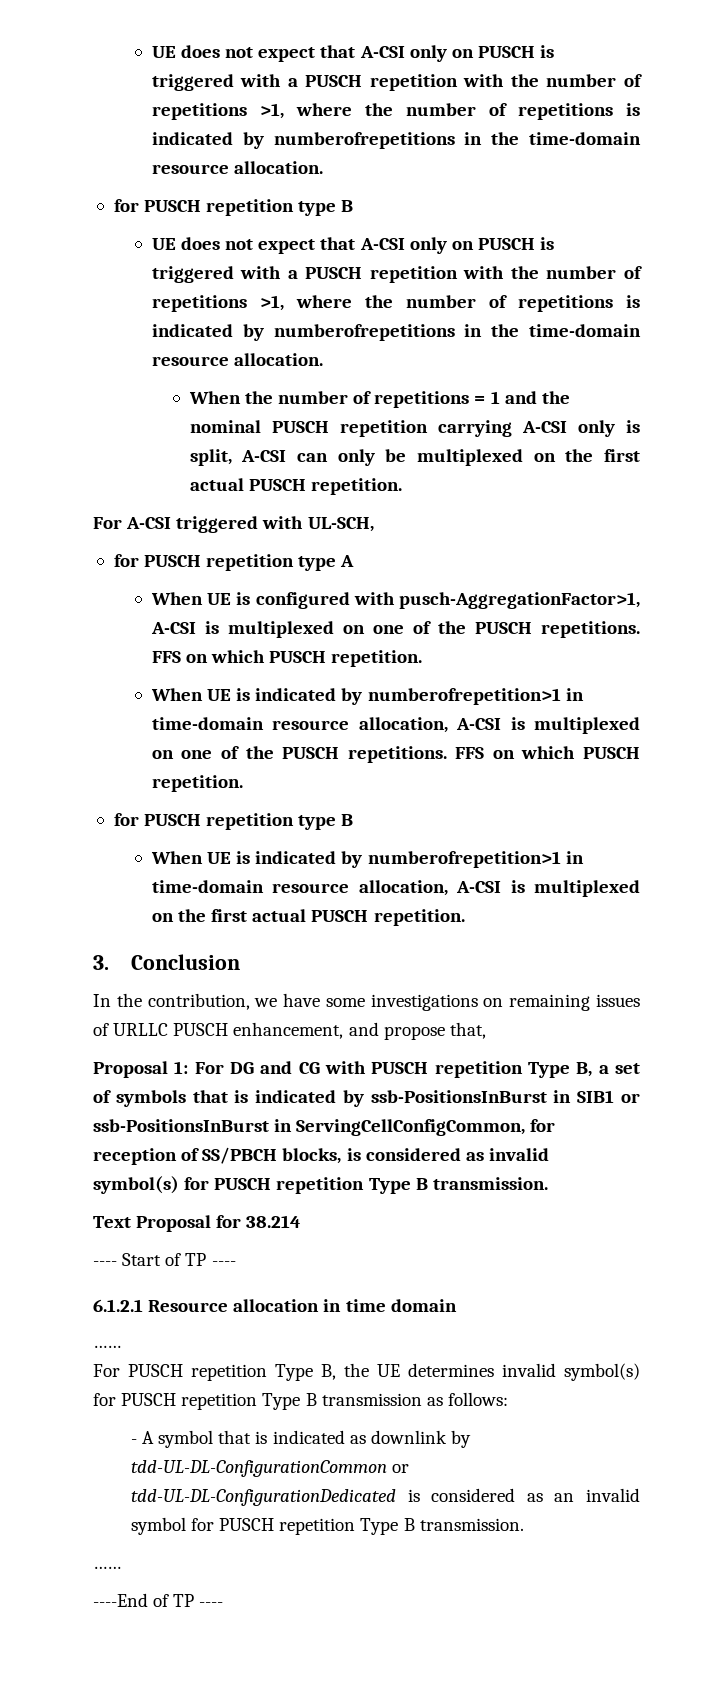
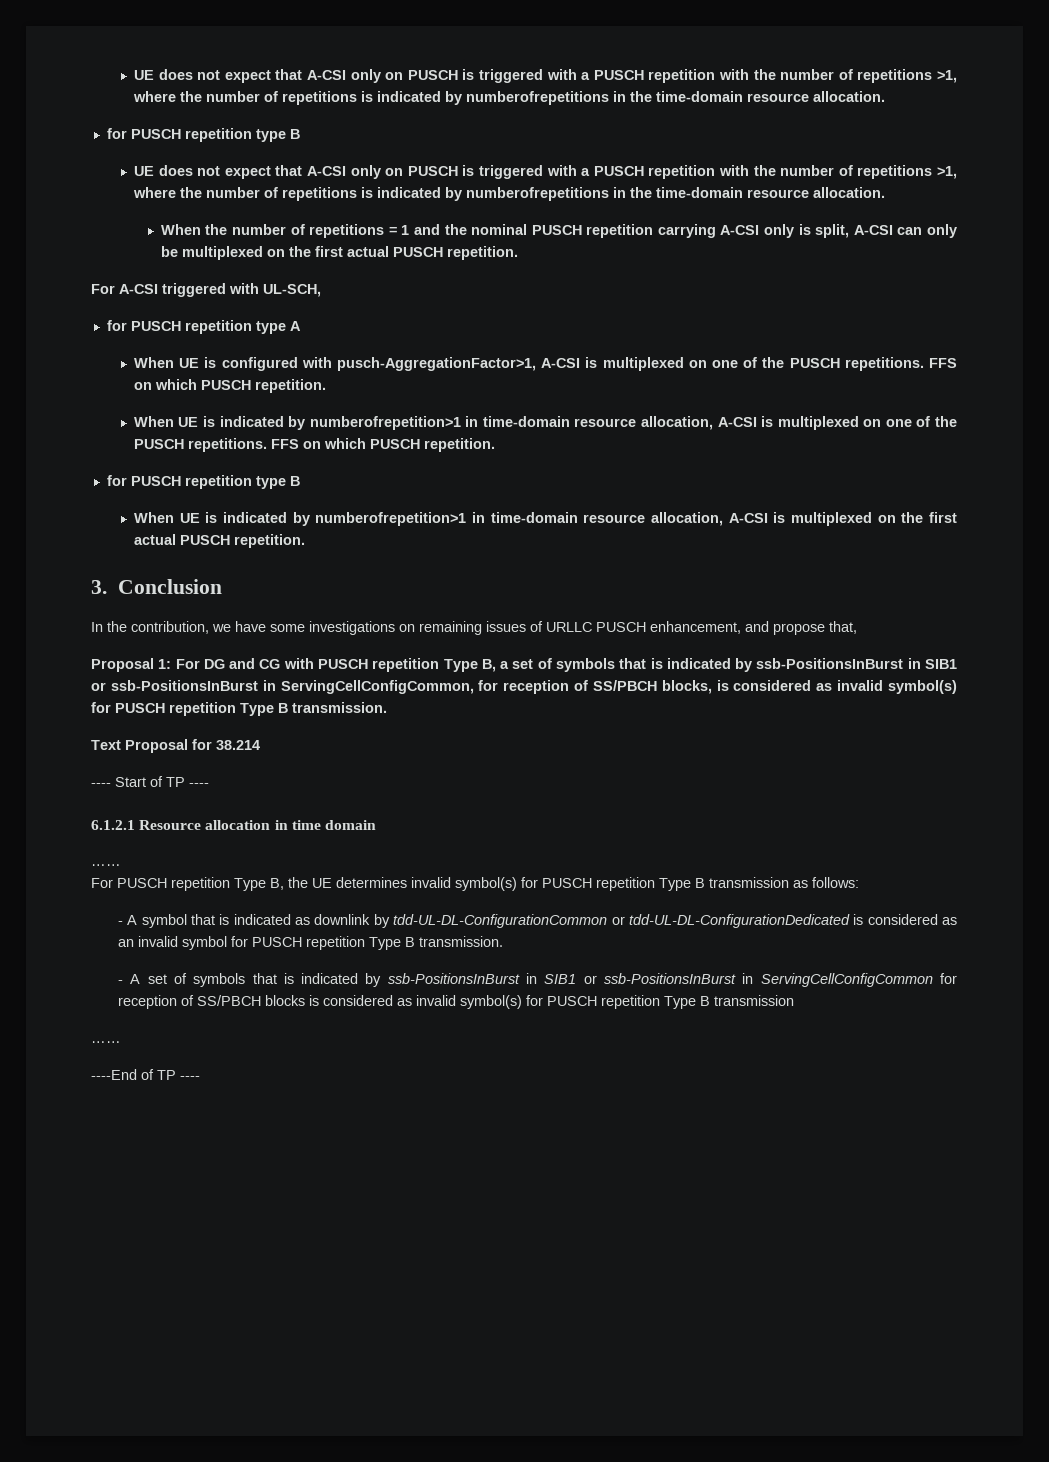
(524, 1524) none -> [117,973,957,987] [117,995,794,1009] // - A set of symbols that is indicated by ssb-PositionsInBurst in SIB1 or ssb-PositionsInBurst in ServingCellConfigCommon for reception of SS/PBCH blocks is considered as invalid symbol(s) for PUSCH repetition Type B transmission

